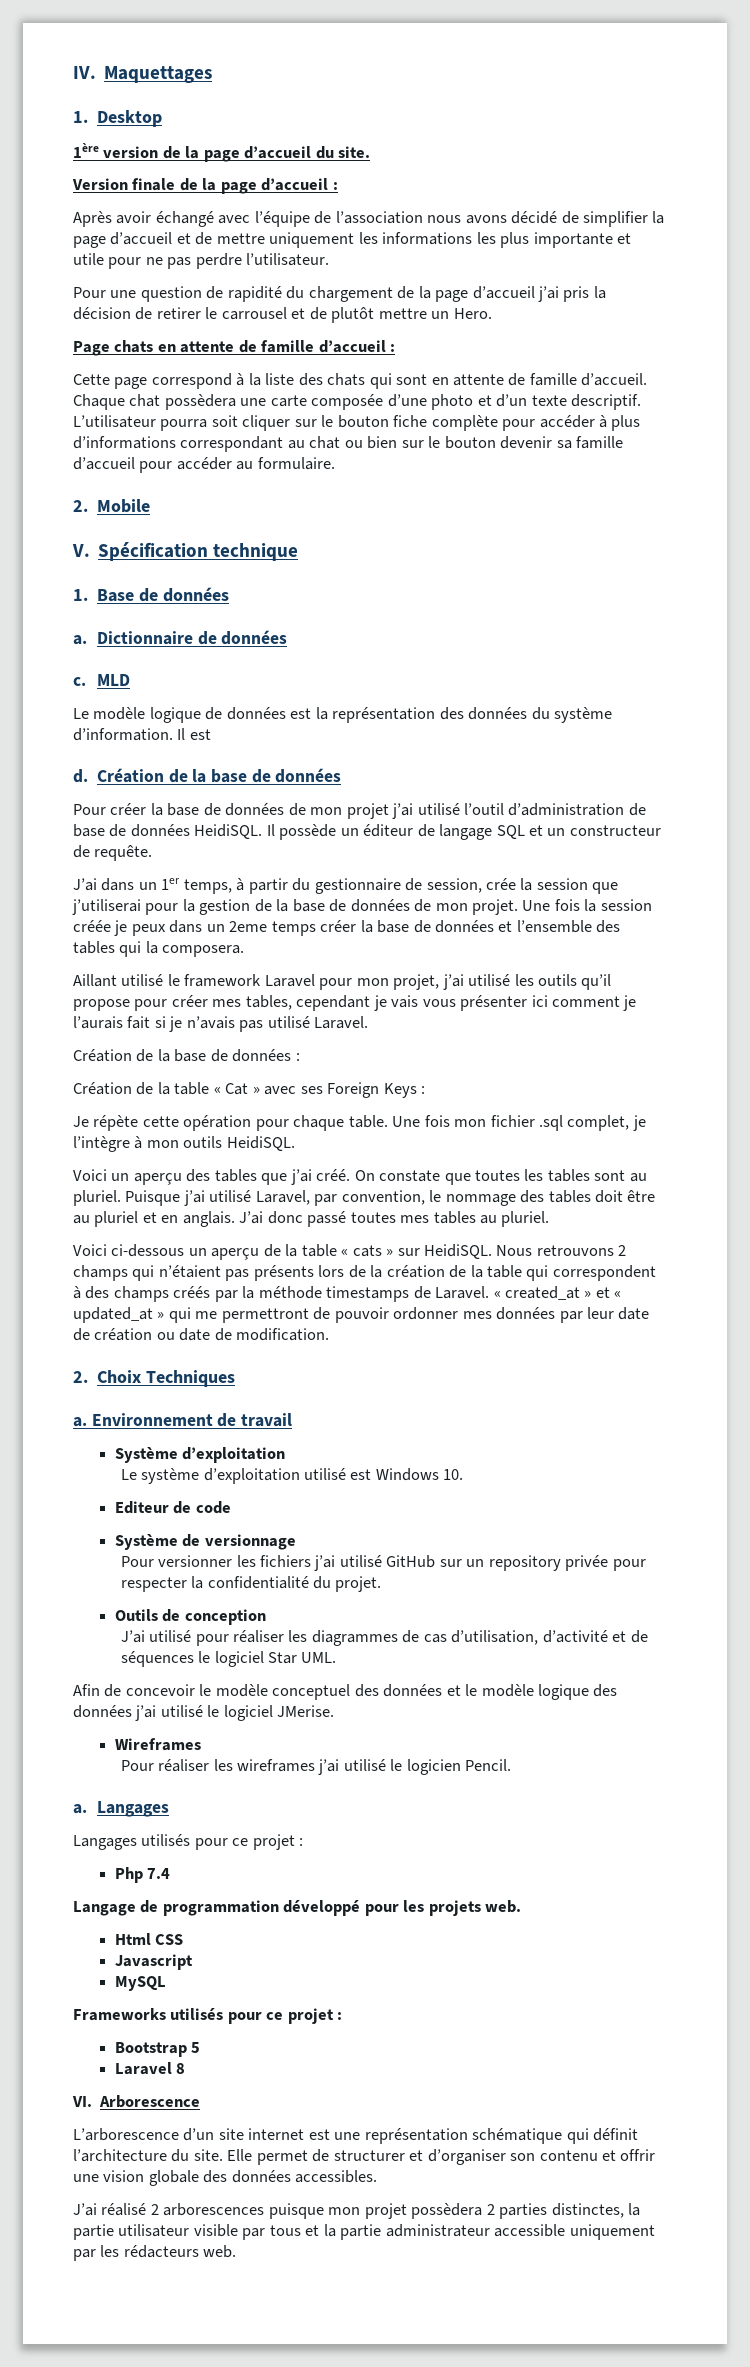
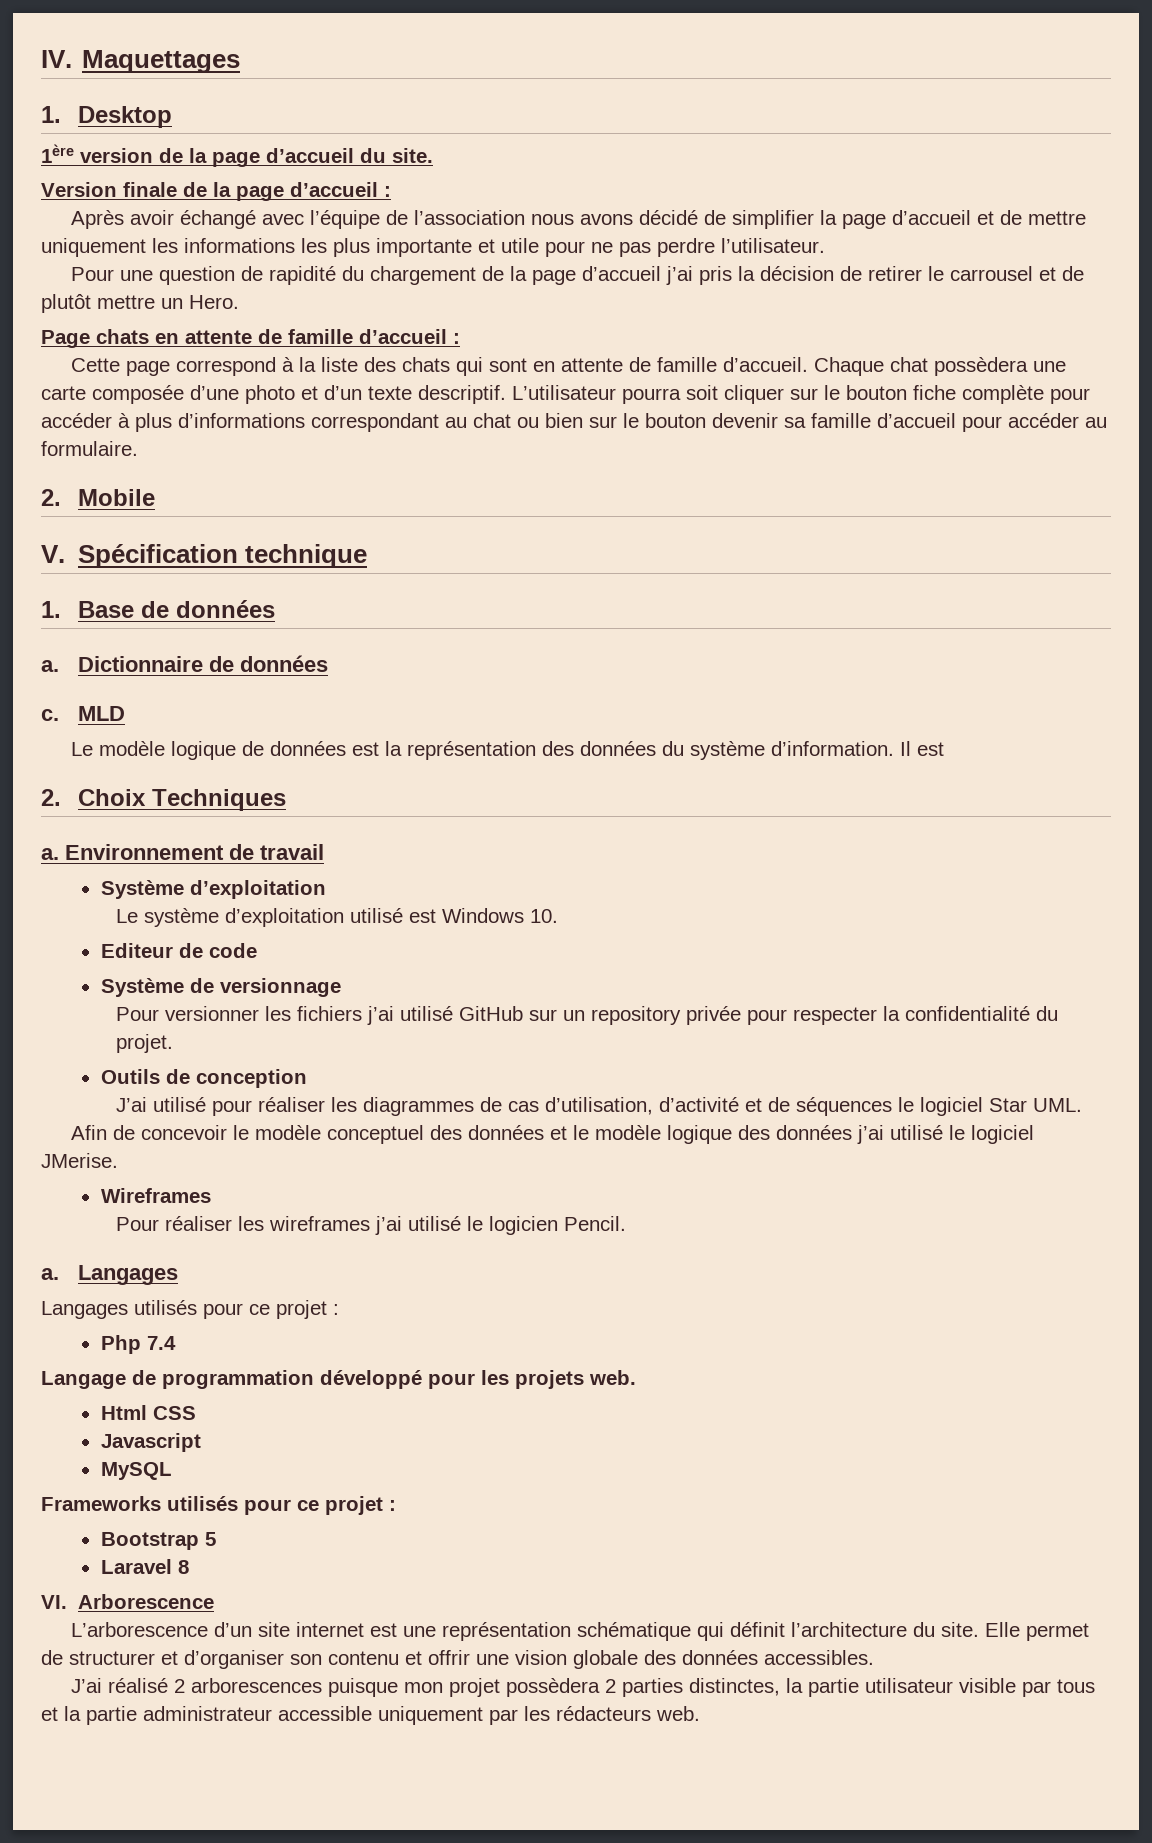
[73,768,342,783] [73,803,646,819] [73,824,661,840] [73,845,153,861] [73,878,619,894] [72,899,652,915] [73,920,621,936] [73,941,245,957] [73,974,612,990] [73,995,637,1011] [73,1016,369,1032] [73,1049,300,1062] [73,1082,426,1098] [73,1115,646,1131] [73,1136,295,1152] [73,1169,647,1185] [73,1190,656,1206] [73,1211,550,1227] [73,1244,627,1260] [73,1265,656,1281] [73,1286,622,1302] [73,1307,650,1323] [73,1328,330,1341] // d. Création de la base de données // Pour créer la base de données de mon projet j’ai utilisé l’outil d’administration de base de données HeidiSQL. Il possède un éditeur de langage SQL et un constructeur de requête. // J’ai dans un 1er temps, à partir du gestionnaire de session, crée la session que j’utiliserai pour la gestion de la base de données de mon projet. Une fois la session créée je peux dans un 2eme temps créer la base de données et l’ensemble des tables qui la composera. // Aillant utilisé le framework Laravel pour mon projet, j’ai utilisé les outils qu’il propose pour créer mes tables, cependant je vais vous présenter ici comment je l’aurais fait si je n’avais pas utilisé Laravel. // Création de la base de données : // Création de la table « Cat » avec ses Foreign Keys : // Je répète cette opération pour chaque table. Une fois mon fichier .sql complet, je l’intègre à mon outils HeidiSQL. // Voici un aperçu des tables que j’ai créé. On constate que toutes les tables sont au pluriel. Puisque j’ai utilisé Laravel, par convention, le nommage des tables doit être au pluriel et en anglais. J’ai donc passé toutes mes tables au pluriel. // Voici ci-dessous un aperçu de la table « cats » sur HeidiSQL. Nous retrouvons 2 champs qui n’étaient pas présents lors de la création de la table qui correspondent à des champs créés par la méthode timestamps de Laravel. « created_at » et « updated_at » qui me permettront de pouvoir ordonner mes données par leur date de création ou date de modification. -> (944, 749) none

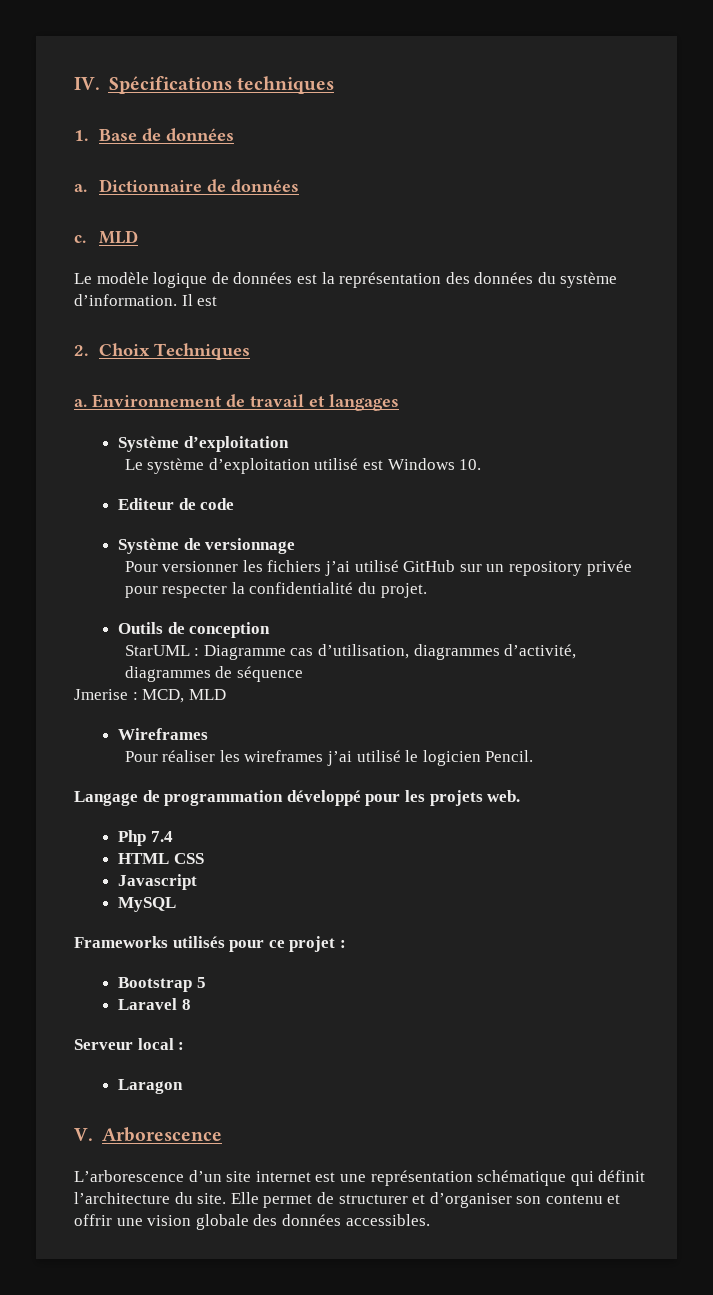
[82,50,241,73] [41,106,173,128] [41,144,433,167] [41,182,391,201] [70,210,1086,229] [41,238,825,257] [70,266,1084,285] [41,294,239,313] [41,329,460,348] [70,357,1066,376] [41,385,1090,404] [41,413,1107,432] [41,441,138,456] [41,489,156,506] [41,544,368,568] Maquettages // 1. Desktop // 1ère version de la page d’accueil du site. // Version finale de la page d’accueil : // Après avoir échangé avec l’équipe de l’association nous avons décidé de simplifier la page d’accueil et de mettre uniquement les informations les plus importante et utile pour ne pas perdre l’utilisateur. // Pour une question de rapidité du chargement de la page d’accueil j’ai pris la décision de retirer le carrousel et de plutôt mettre un Hero. // Page chats en attente de famille d’accueil : // Cette page correspond à la liste des chats qui sont en attente de famille d’accueil. Chaque chat possèdera une carte composée d’une photo et d’un texte descriptif. L’utilisateur pourra soit cliquer sur le bouton fiche complète pour accéder à plus d’informations correspondant au chat ou bien sur le bouton devenir sa famille d’accueil pour accéder au formulaire. // 2. Mobile // V. Spécification technique -> [108,76,334,94] Spécifications techniques
(324, 852) none -> [309,394,399,411] et langages
[115,1097,1082,1116] [70,1125,1034,1144] [41,1153,118,1168] J’ai utilisé pour réaliser les diagrammes de cas d’utilisation, d’activité et de séquences le logiciel Star UML. // Afin de concevoir le modèle conceptuel des données et le modèle logique des données j’ai utilisé le logiciel JMerise. -> [124,644,577,660] [124,666,303,682] [74,689,226,703] StarUML : Diagramme cas d’utilisation, diagrammes d’activité, diagrammes de séquence // Jmerise : MCD, MLD
[41,1265,179,1285] [41,1300,339,1319] [100,1335,176,1354] // a. Langages // Langages utilisés pour ce projet : // Php 7.4 -> (534, 756) none
[100,1405,147,1420] Html -> [118,830,173,846] [118,853,170,864] Php 7.4 // HTML
[41,1595,67,1609] VI. -> [74,1038,185,1050] [118,1079,184,1094] [74,1128,93,1141] Serveur local : // Laragon // V.
[70,1678,1095,1697] [41,1706,700,1725] // J’ai réalisé 2 arborescences puisque mon projet possèdera 2 parties distinctes, la partie utilisateur visible par tous et la partie administrateur accessible uniquement par les rédacteurs web. -> (430, 1220) none

